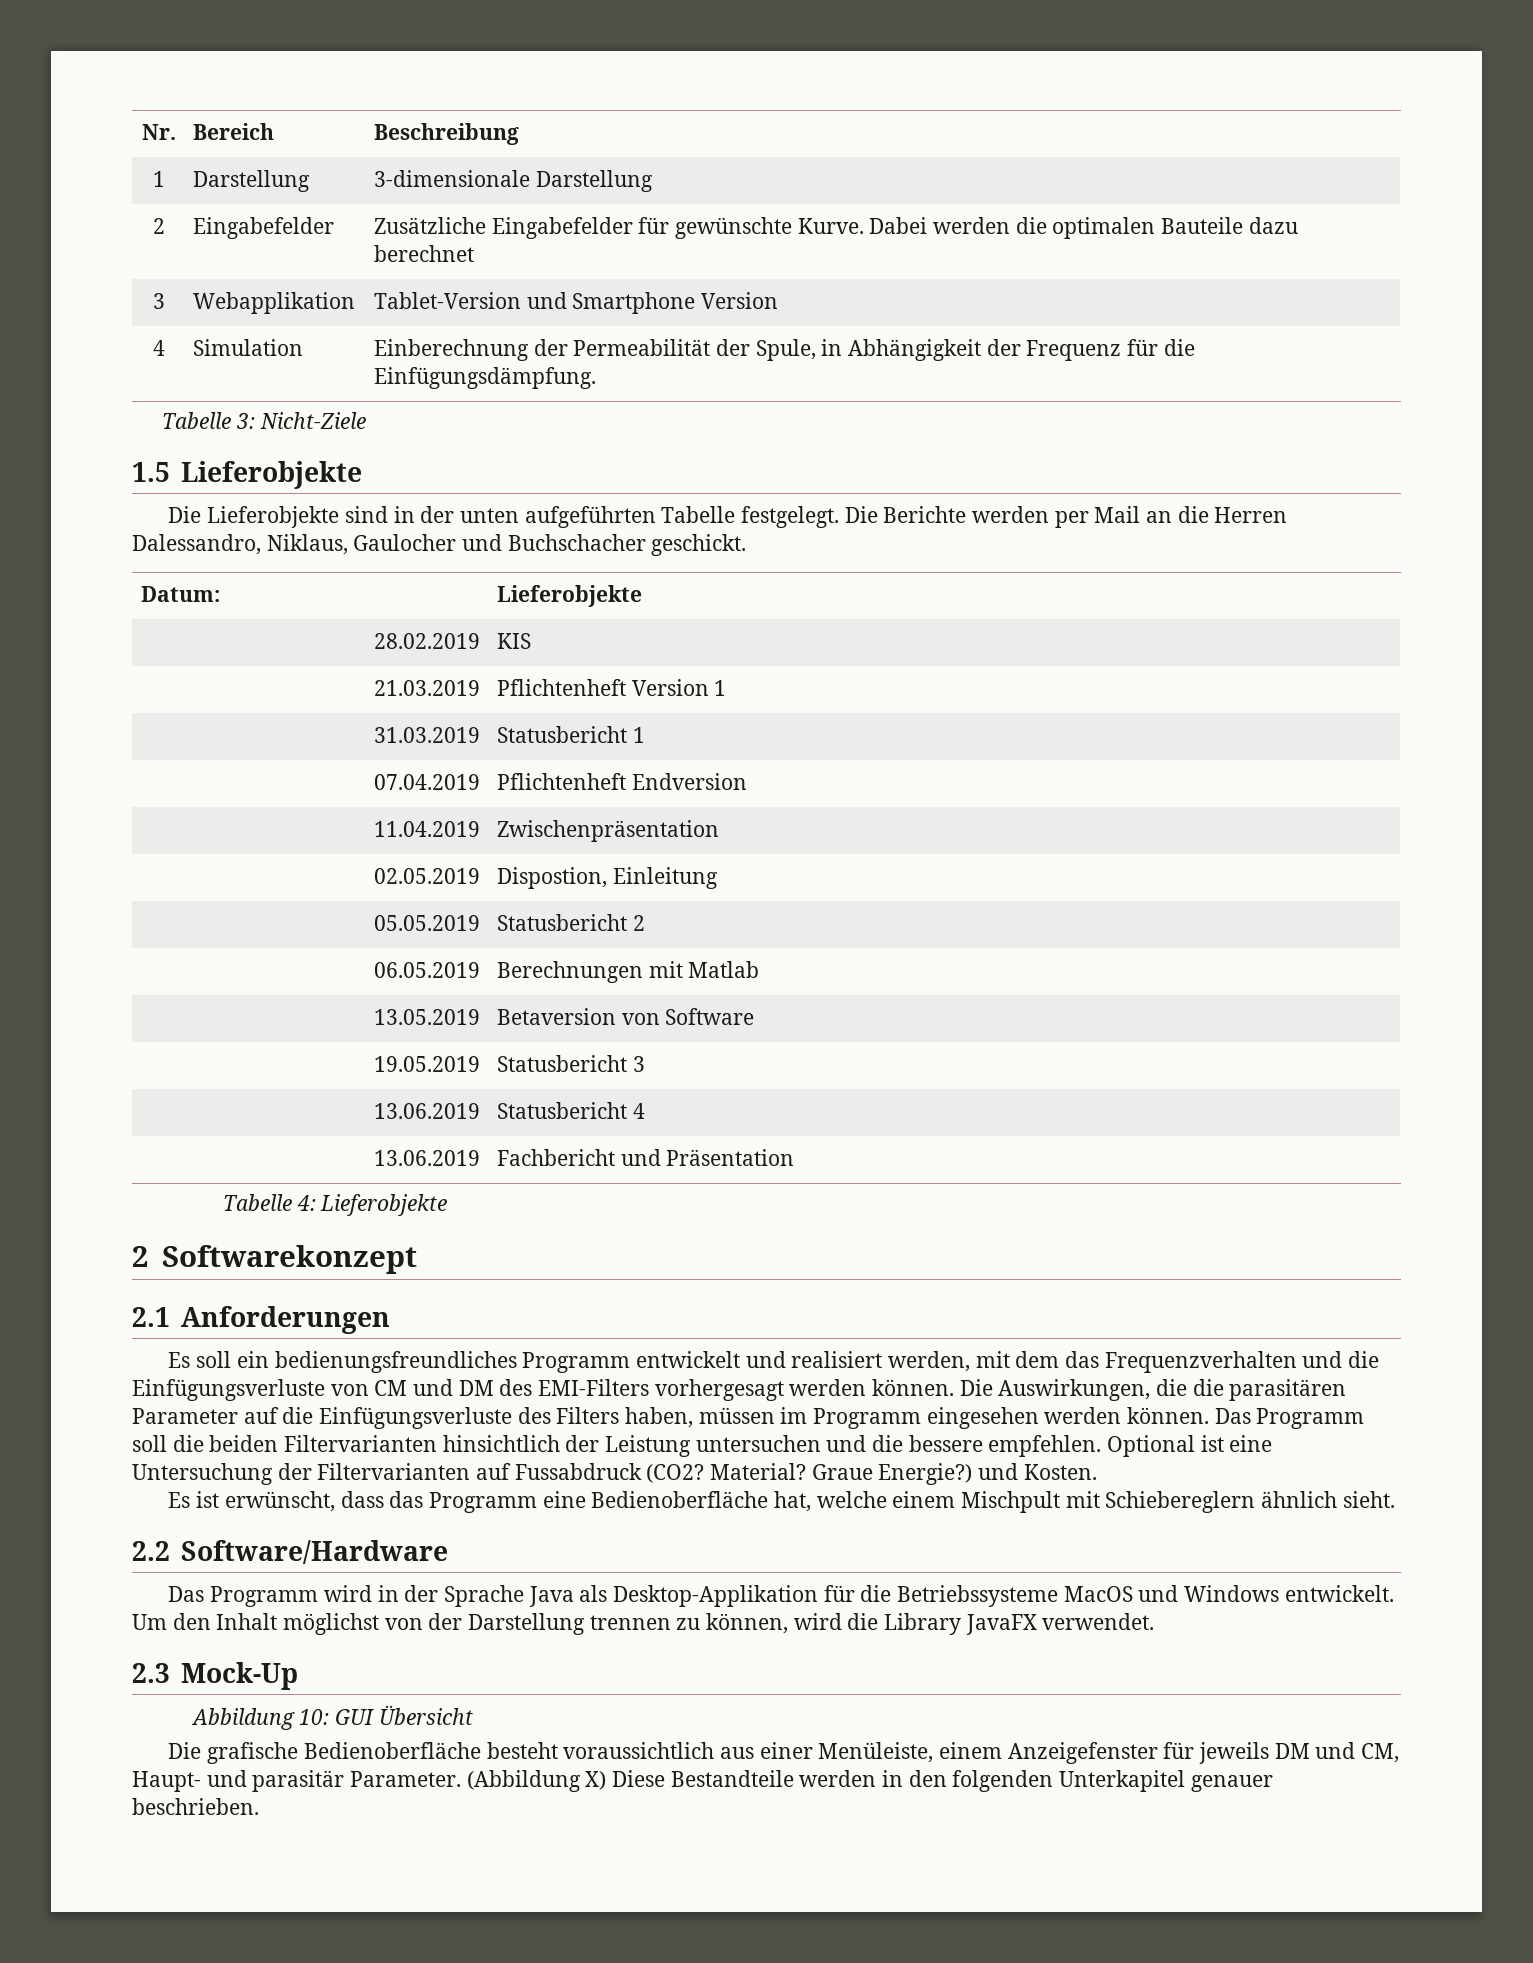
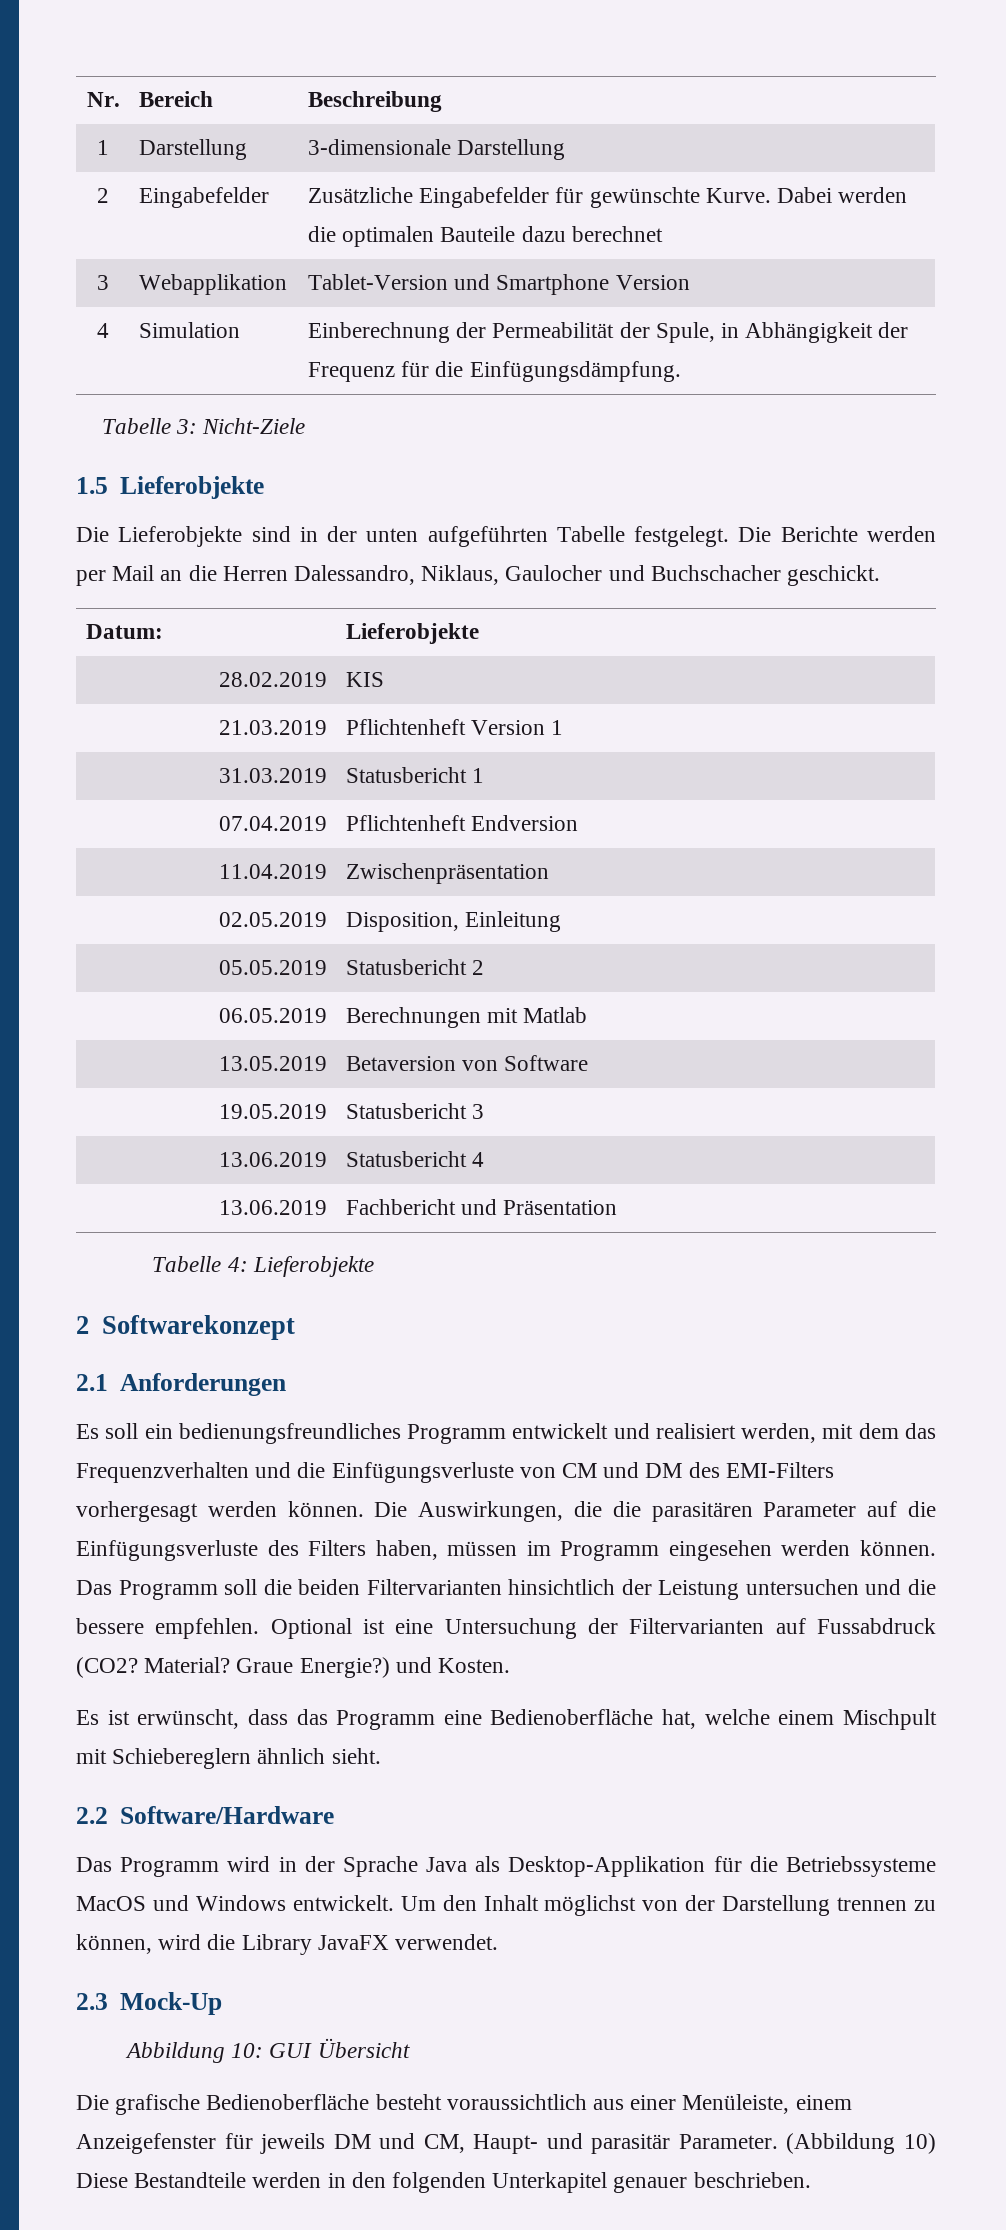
[496,867,607,889] Dispostion, -> [345,912,459,932] Disposition,
[585,1771,607,1790] X) -> [903,2133,936,2154] 10)

